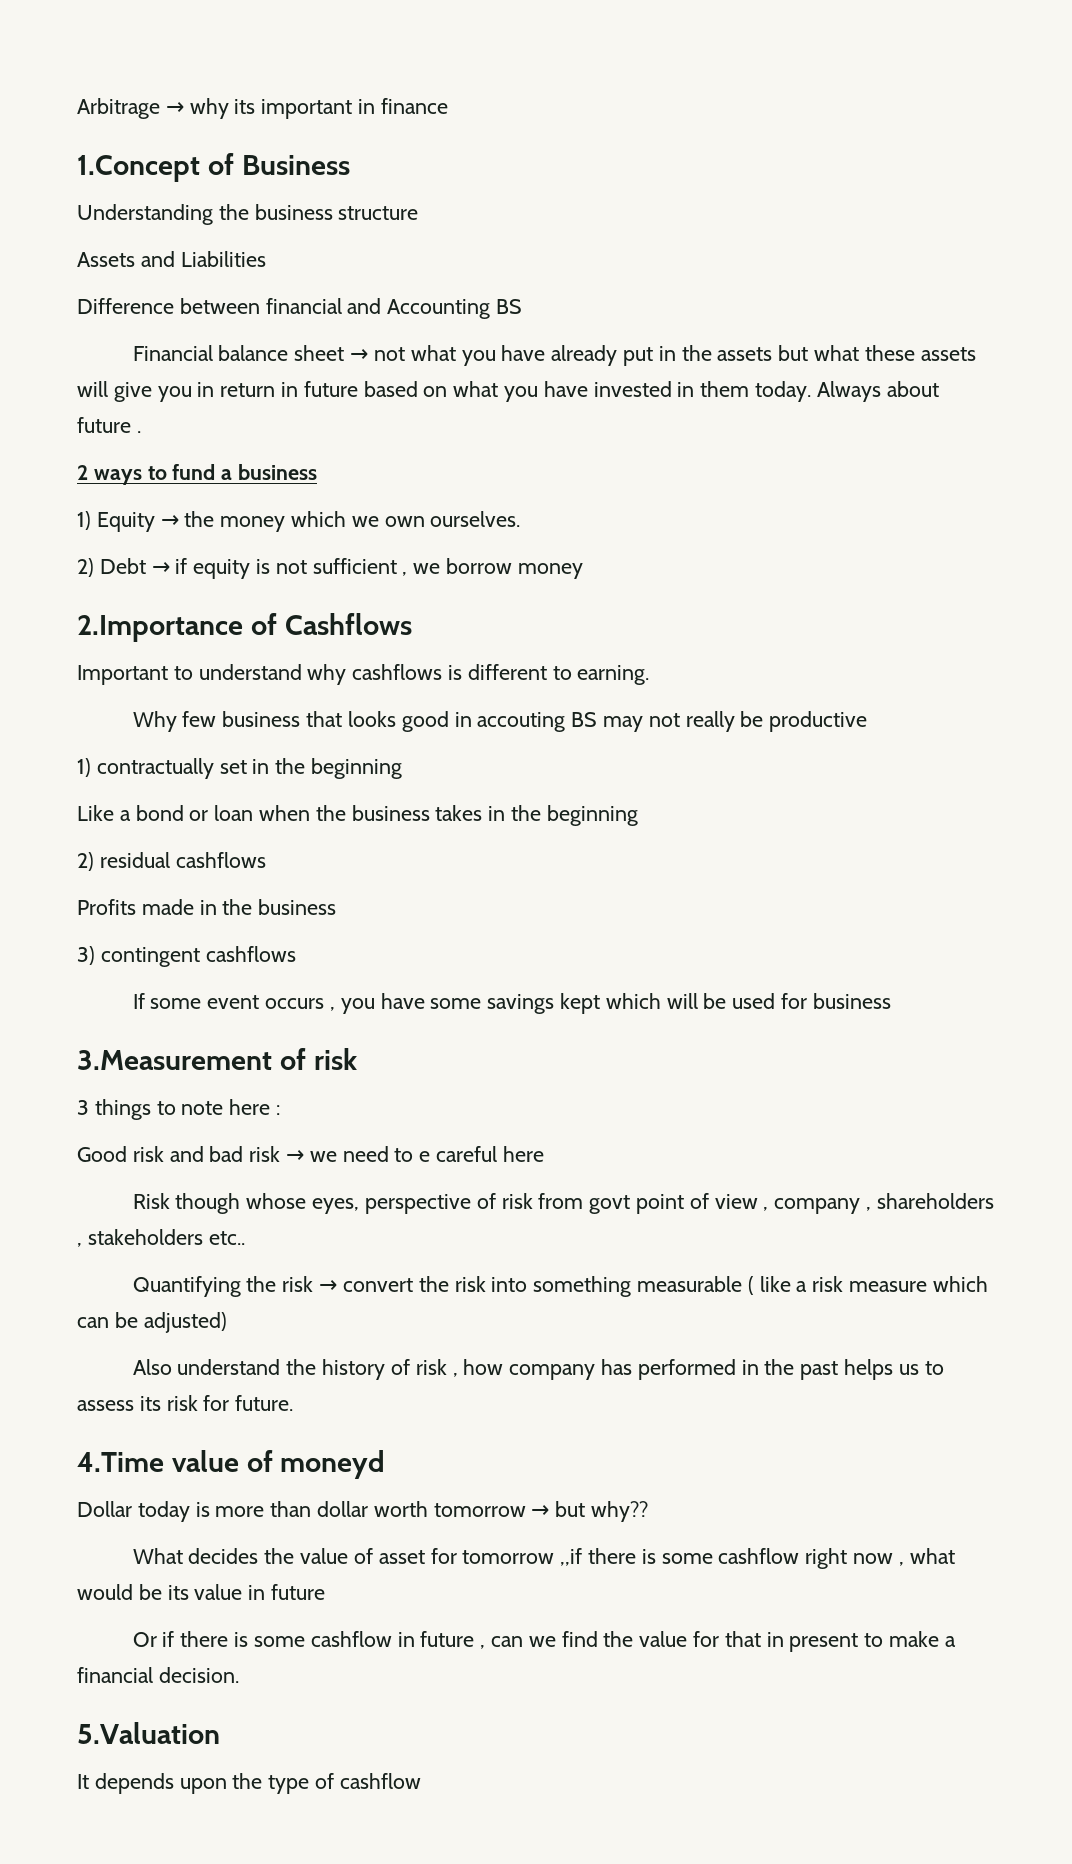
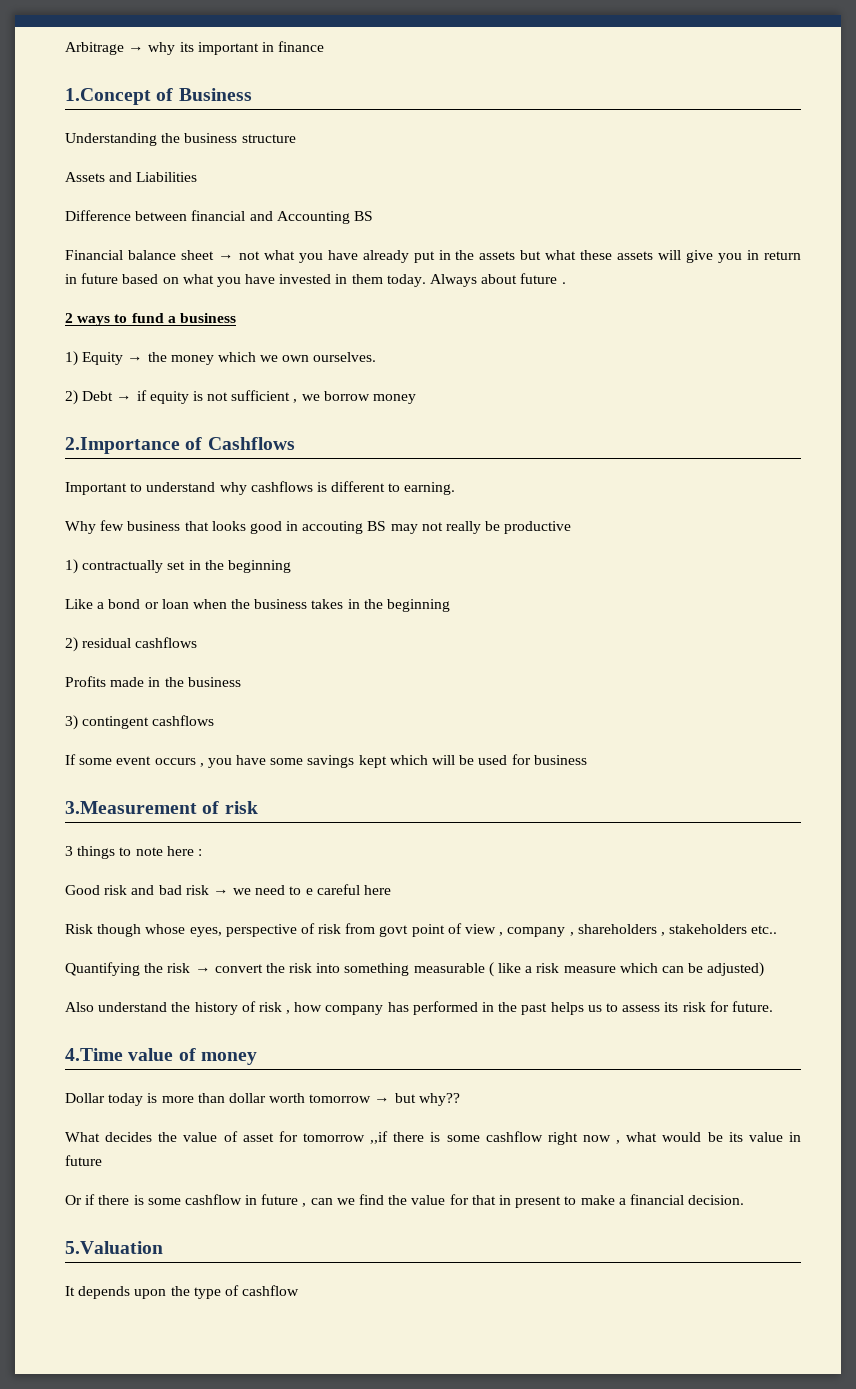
[280,1450,386,1479] moneyd -> [200,1052,257,1065] money

